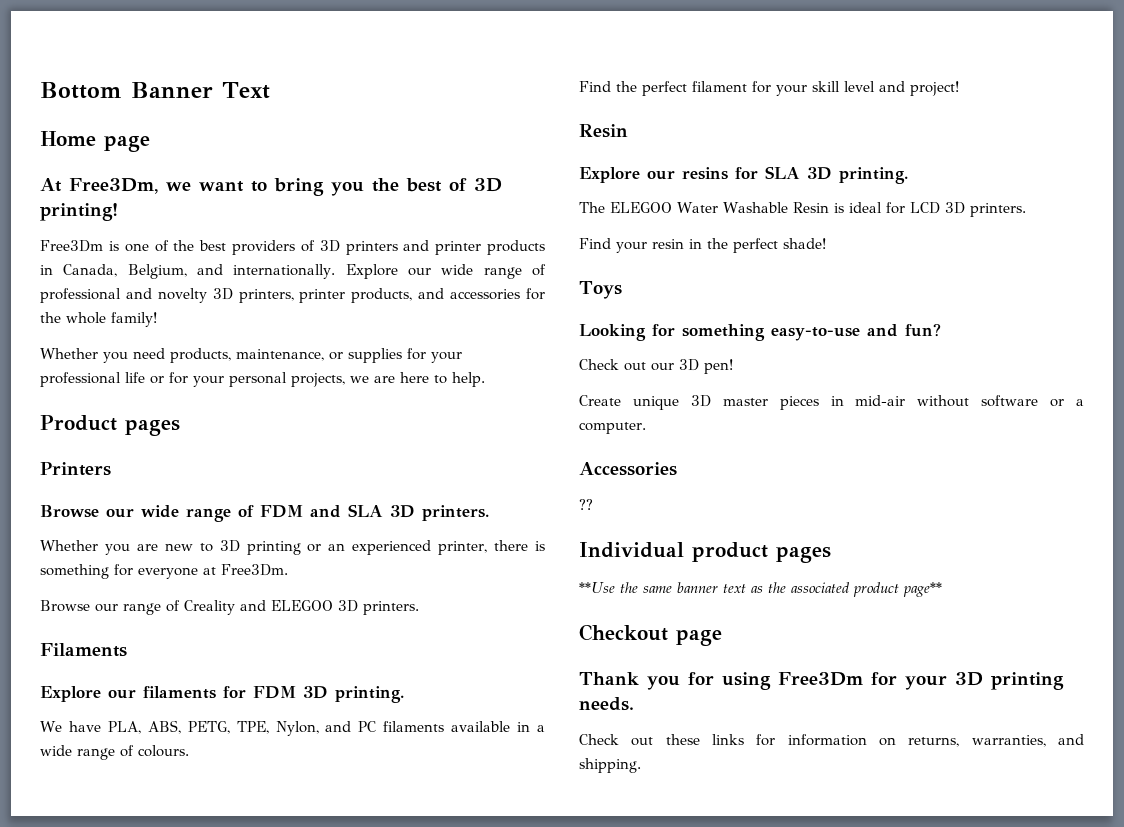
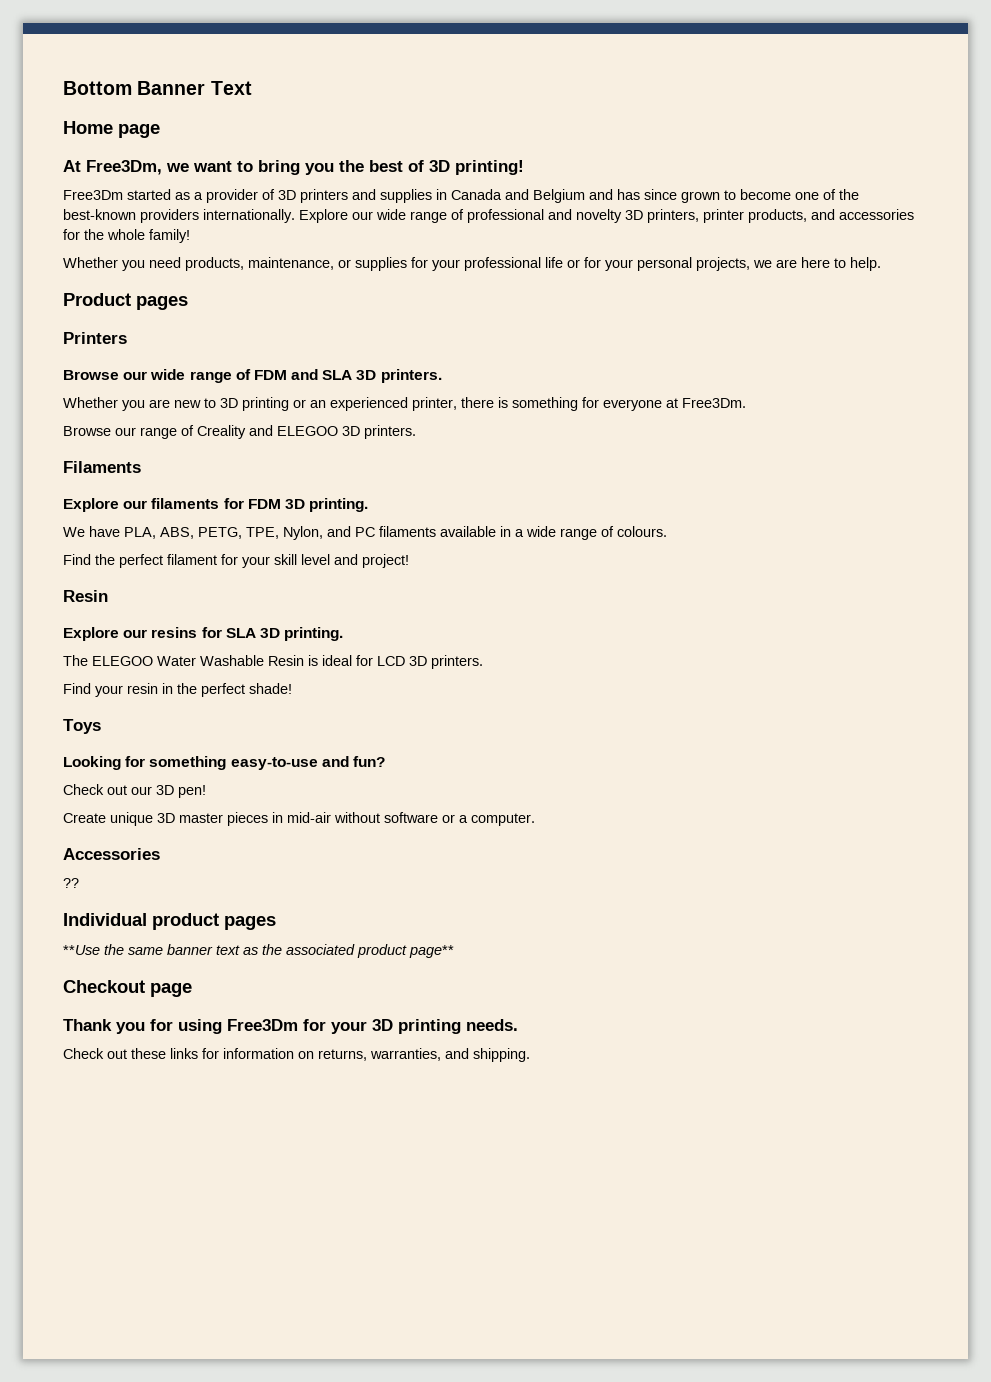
[108,240,545,255] [40,264,224,279] is one of the best providers of 3D printers and printer products in Canada, Belgium, and -> [127,189,859,203] [63,209,199,223] started as a provider of 3D printers and supplies in Canada and Belgium and has since grown to become one of the best-known providers

